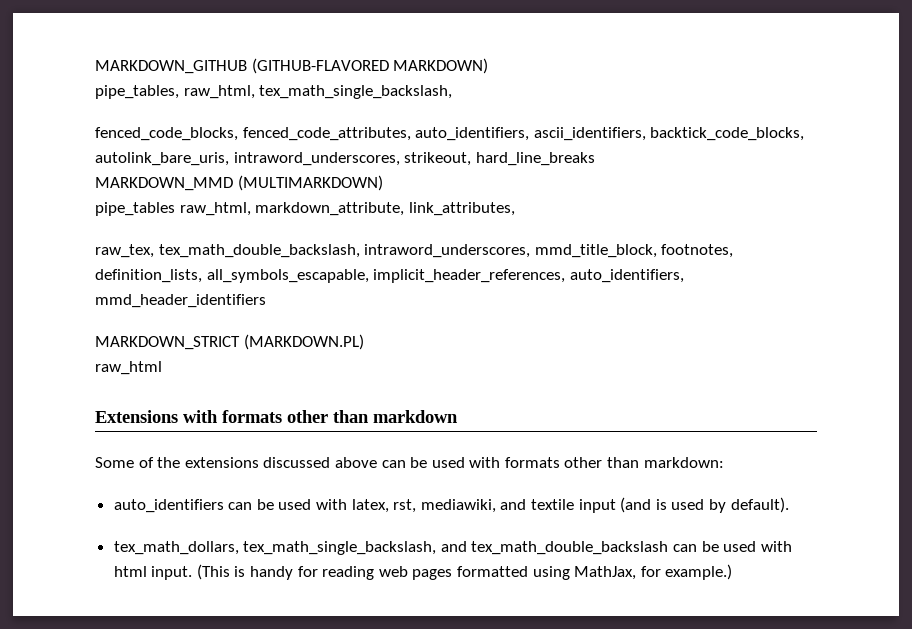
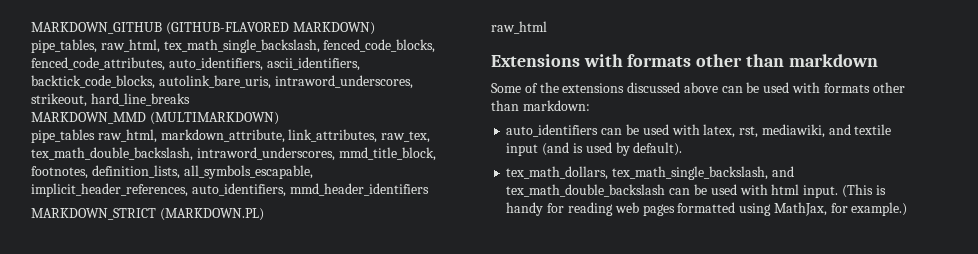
(453, 92) // -> (320, 46) none
(515, 209) // -> (378, 136) none

